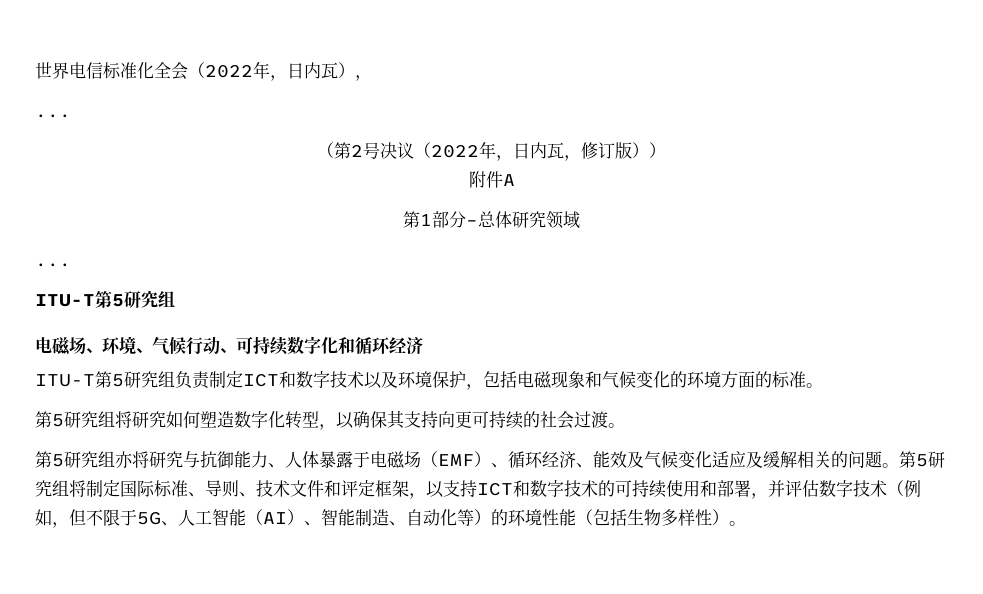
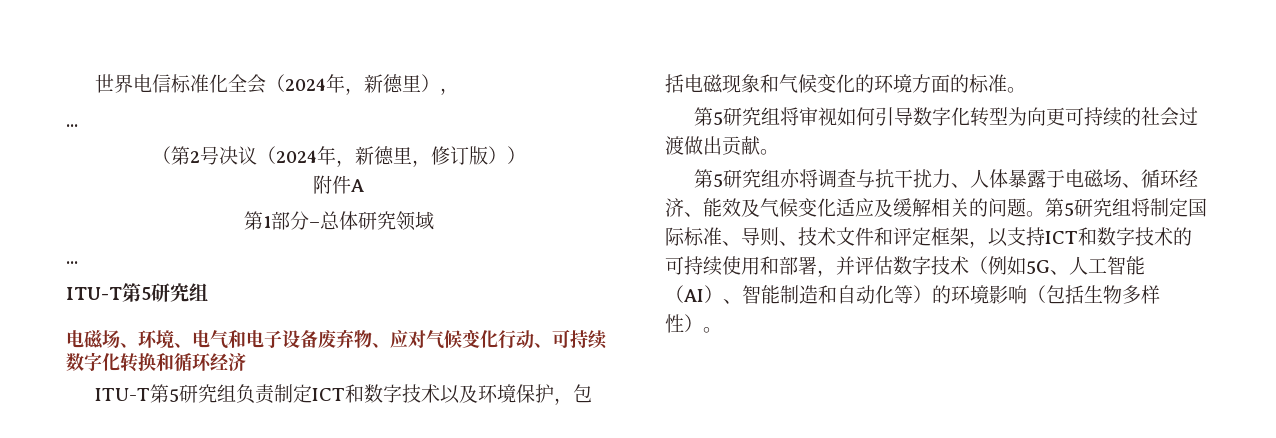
[205,61,338,81] 2022年，日内瓦 -> [285,74,422,95] 2024年，新德里
[431,141,564,161] 2022年，日内瓦 -> [275,146,412,167] 2024年，新德里
[152,336,186,355] 气候 -> [192,329,498,349] 电气和电子设备废弃物、应对气候变化
(338, 345) none -> [120,352,156,372] 转换
[132,410,438,430] 研究如何塑造数字化转型，以确保其支持 -> [799,107,1028,127] 审视如何引导数字化转型为
(608, 419) none -> [684,136,760,156] 做出贡献
[149,451,251,468] 研究与抗御能 -> [818,169,933,188] 调查与抗干扰
[421,451,491,467] （EMF） -> (1123, 178) none
[52,509,137,528] ，但不限于 -> (1026, 265) none
[389,521,406,526] 、 -> [818,285,837,304] 和
[542,509,576,526] 性能 -> [989,285,1027,304] 影响

